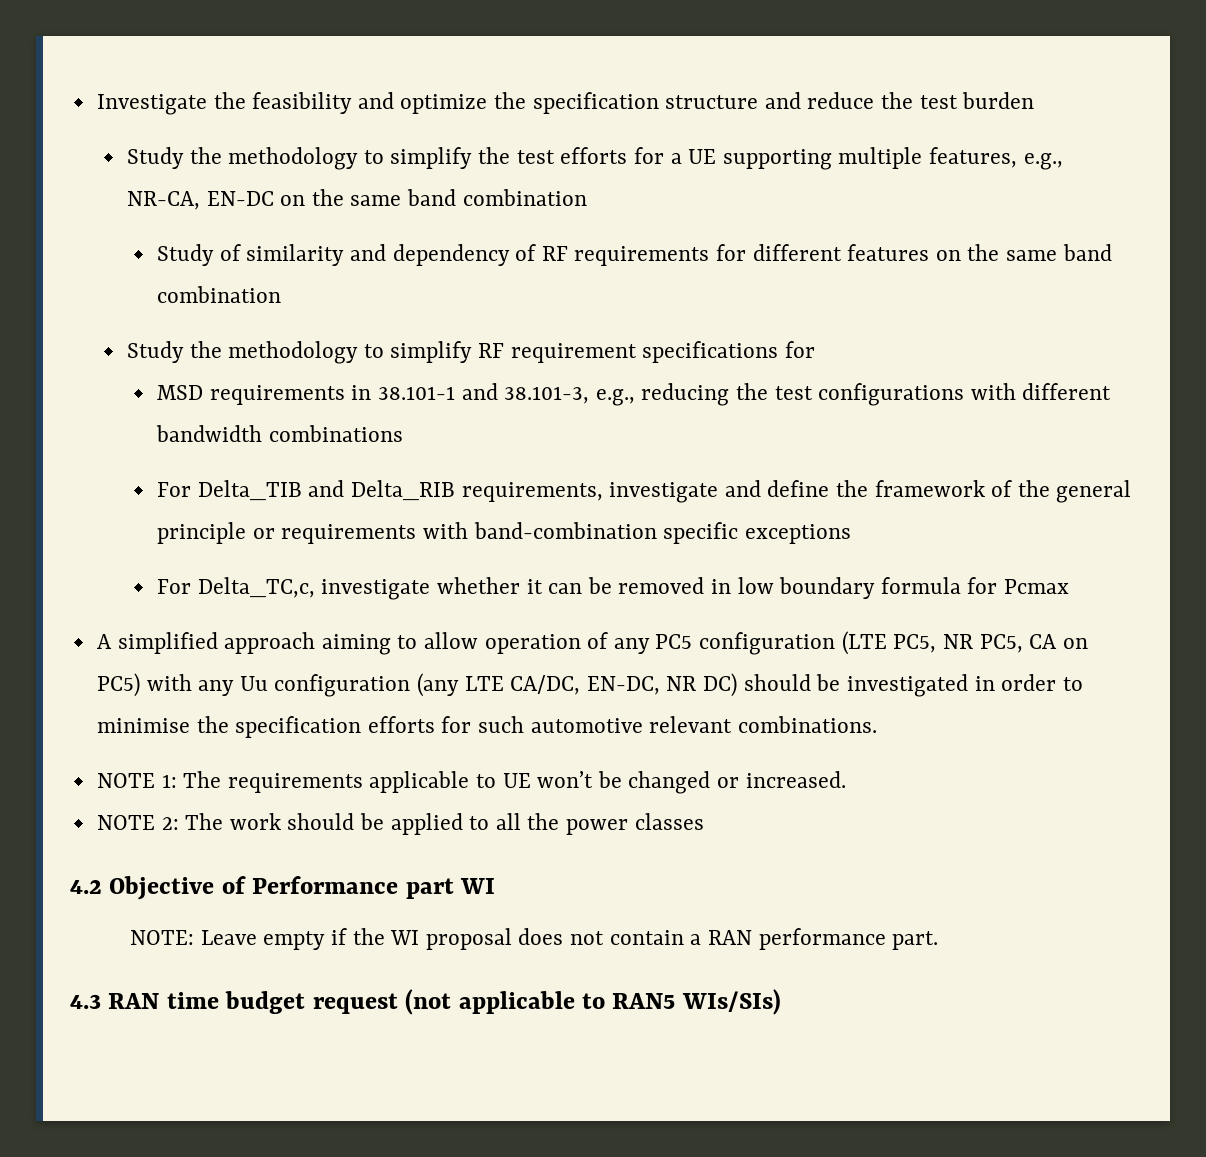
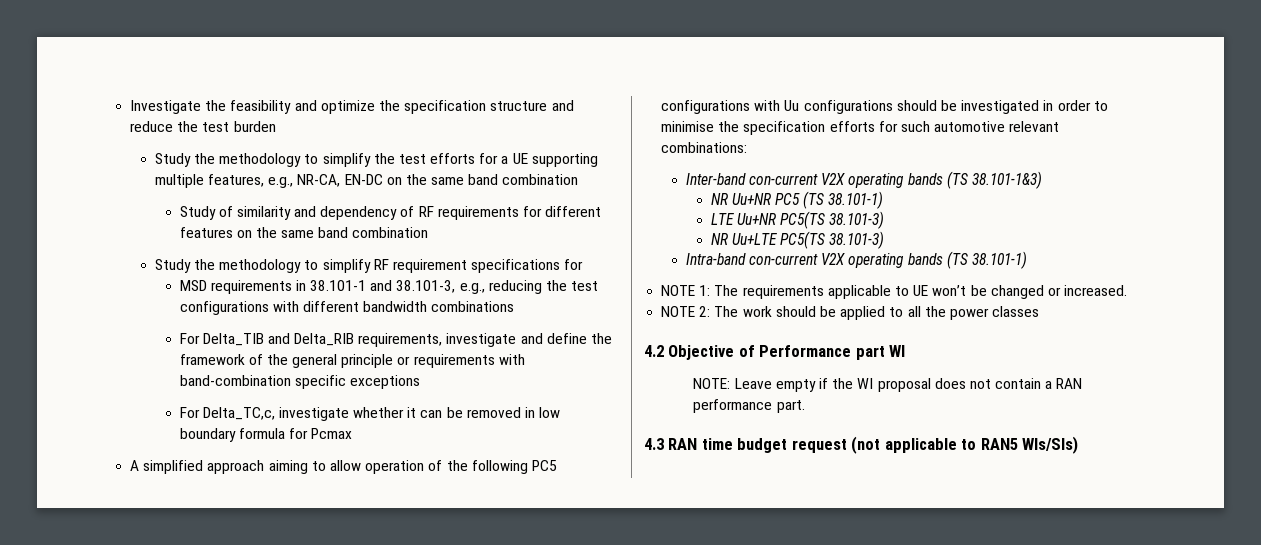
[613,631,1088,655] [96,673,738,697] any PC5 configuration (LTE PC5, NR PC5, CA on PC5) with any Uu configuration (any LTE CA/DC, EN-DC, NR DC) -> [446,460,557,474] [661,100,893,114] the following PC5 configurations with Uu configurations
[737,716,877,733] combinations. -> [661,142,748,153] [685,171,1042,189] [710,191,884,209] [710,211,885,229] [710,231,885,249] [685,251,1027,269] combinations: // Inter-band con-current V2X operating bands (TS 38.101-1&3) // NR Uu+NR PC5 (TS 38.101-1) // LTE Uu+NR PC5(TS 38.101-3) // NR Uu+LTE PC5(TS 38.101-3) // Intra-band con-current V2X operating bands (TS 38.101-1)

